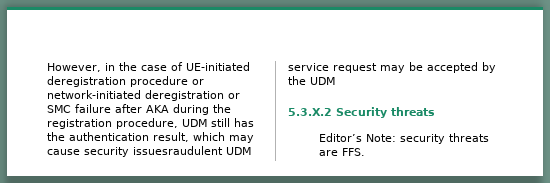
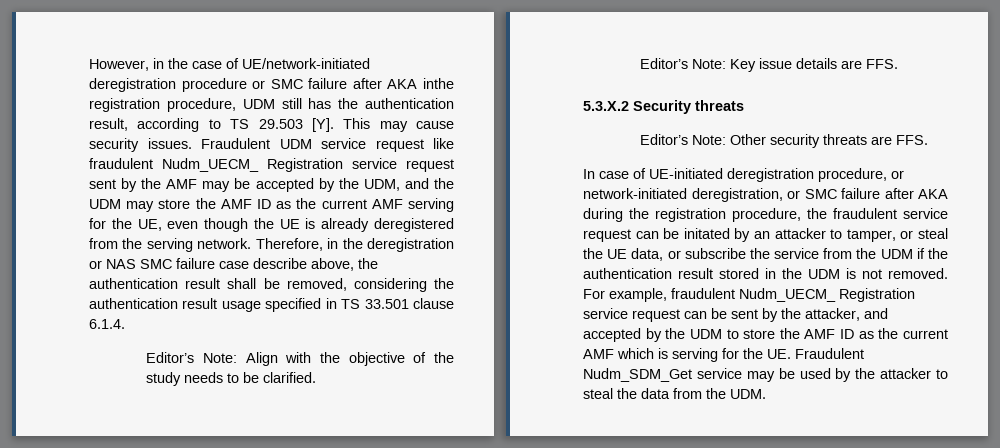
[186,62,250,71] UE-initiated -> [242,58,370,69] UE/network-initiated
[47,90,224,101] network-initiated deregistration -> [270,78,454,89] [89,98,454,112] [89,118,454,132] [89,138,454,152] [89,158,454,172] [89,178,454,192] [89,198,454,212] [89,218,454,232] [89,238,454,252] [89,258,378,271] [89,278,454,292] [89,298,454,312] [89,319,125,329] [146,352,454,366] [146,372,317,386] [640,58,899,72] [583,100,744,114] [640,134,929,148] [583,168,904,182] [583,188,783,202] SMC failure after AKA inthe registration procedure, UDM still has the authentication result, according to TS 29.503 [Y]. This may cause security issues. Fraudulent UDM service request like fraudulent Nudm_UECM_ Registration service request sent by the AMF may be accepted by the UDM, and the UDM may store the AMF ID as the current AMF serving for the UE, even though the UE is already deregistered from the serving network. Therefore, in the deregistration or NAS SMC failure case describe above, the authentication result shall be removed, considering the authentication result usage specified in TS 33.501 clause 6.1.4. // Editor’s Note: Align with the objective of the study needs to be clarified. // Editor’s Note: Key issue details are FFS. // 5.3.X.2 Security threats // Editor’s Note: Other security threats are FFS. // In case of UE-initiated deregistration procedure, or network-initiated deregistration,
[182,118,254,127] [47,132,254,143] [47,146,251,157] [288,62,496,73] [288,76,335,85] [288,107,435,118] [318,133,489,144] [318,148,365,156] UDM still has the authentication result, which may cause security issuesraudulent UDM service request may be accepted by the UDM // 5.3.X.2 Security threats // Editor’s Note: security threats are FFS. -> [807,208,948,219] [583,228,948,242] [583,248,948,261] [583,268,948,279] [583,288,915,302] [583,308,888,322] [583,328,948,342] [583,348,864,362] [583,368,948,382] [583,388,766,399] the fraudulent service request can be initated by an attacker to tamper, or steal the UE data, or subscribe the service from the UDM if the authentication result stored in the UDM is not removed. For example, fraudulent Nudm_UECM_ Registration service request can be sent by the attacker, and accepted by the UDM to store the AMF ID as the current AMF which is serving for the UE. Fraudulent Nudm_SDM_Get service may be used by the attacker to steal the data from the UDM.

